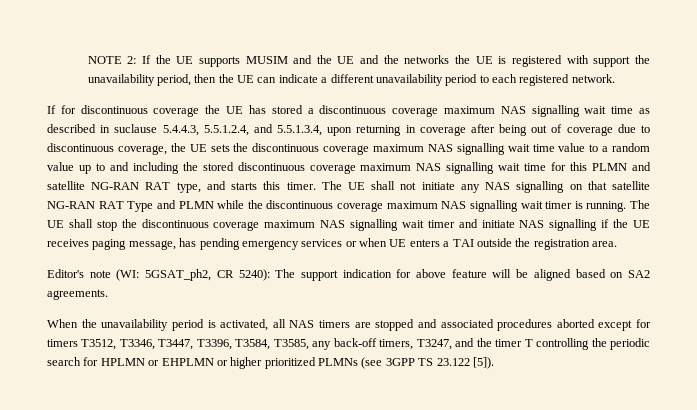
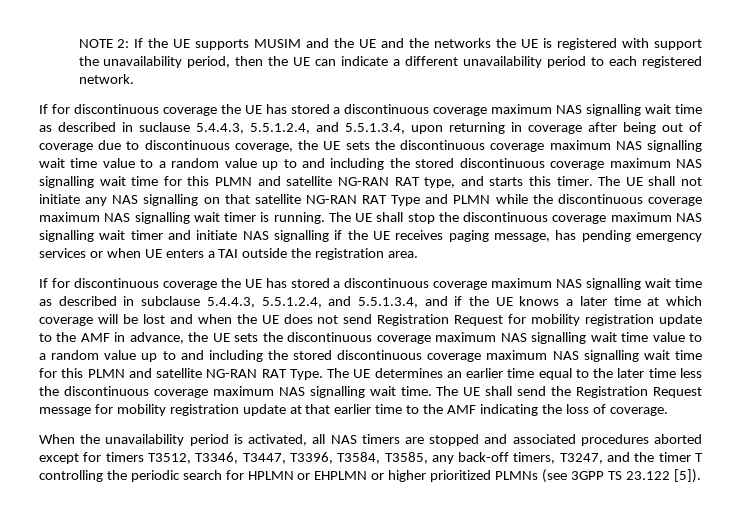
[47,269,650,281] [47,289,108,300] Editor's note (WI: 5GSAT_ph2, CR 5240): The support indication for above feature will be aligned based on SA2 agreements. -> [39,278,702,290] [39,296,703,308] [39,314,702,326] [39,332,703,344] [39,350,702,362] [39,368,702,380] [39,386,703,398] [39,404,668,416] If for discontinuous coverage the UE has stored a discontinuous coverage maximum NAS signalling wait time as described in subclause 5.4.4.3, 5.5.1.2.4, and 5.5.1.3.4, and if the UE knows a later time at which coverage will be lost and when the UE does not send Registration Request for mobility registration update to the AMF in advance, the UE sets the discontinuous coverage maximum NAS signalling wait time value to a random value up to and including the stored discontinuous coverage maximum NAS signalling wait time for this PLMN and satellite NG-RAN RAT Type. The UE determines an earlier time equal to the later time less the discontinuous coverage maximum NAS signalling wait time. The UE shall send the Registration Request message for mobility registration update at that earlier time to the AMF indicating the loss of coverage.

